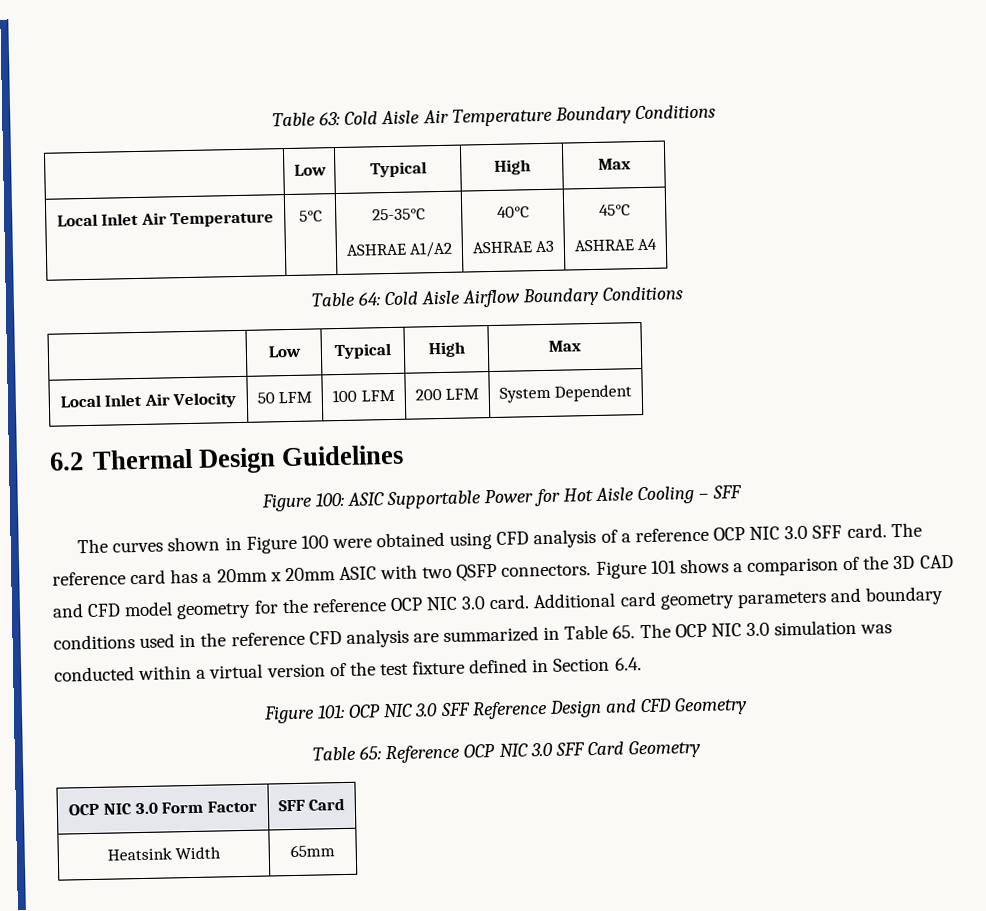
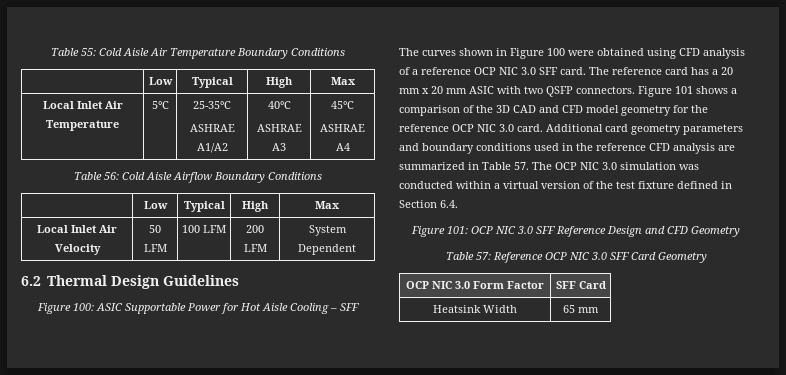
[272,111,341,127] Table 63: -> [51,48,96,56] Table 55:
[357,292,381,306] 64: -> [104,172,119,180] 56:
[216,567,336,583] 20mm x 20mm -> [721,67,733,75] [399,86,467,94] 20 mm x 20 mm
[612,625,636,639] 65. -> [514,162,529,170] 57.
[359,746,382,760] 65: -> [475,252,491,260] 57:
[290,844,335,858] 65mm -> [563,305,599,313] 65 mm

